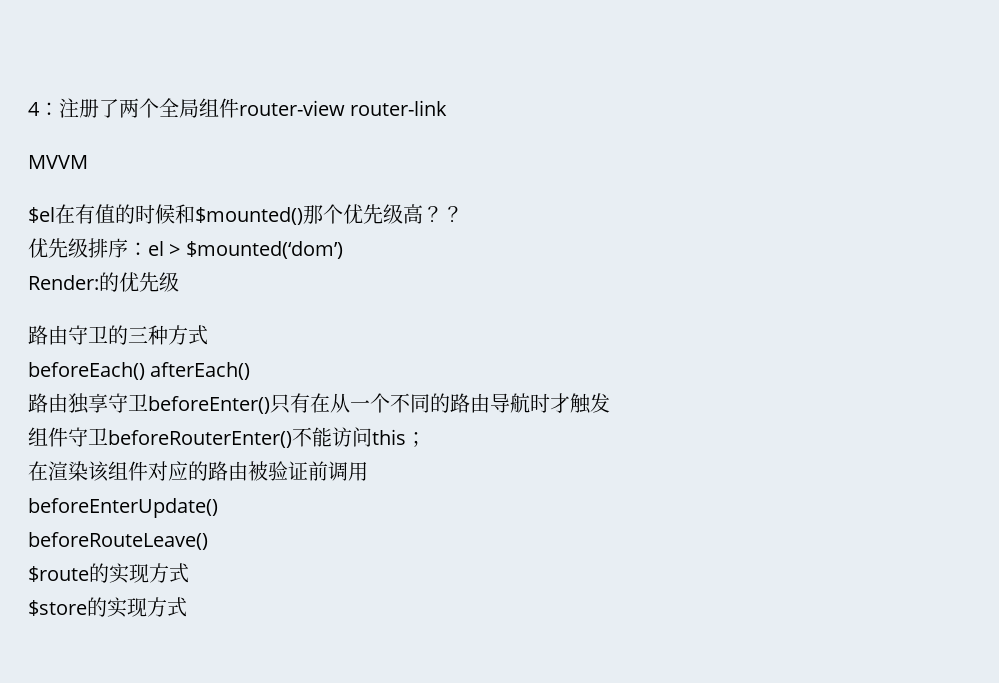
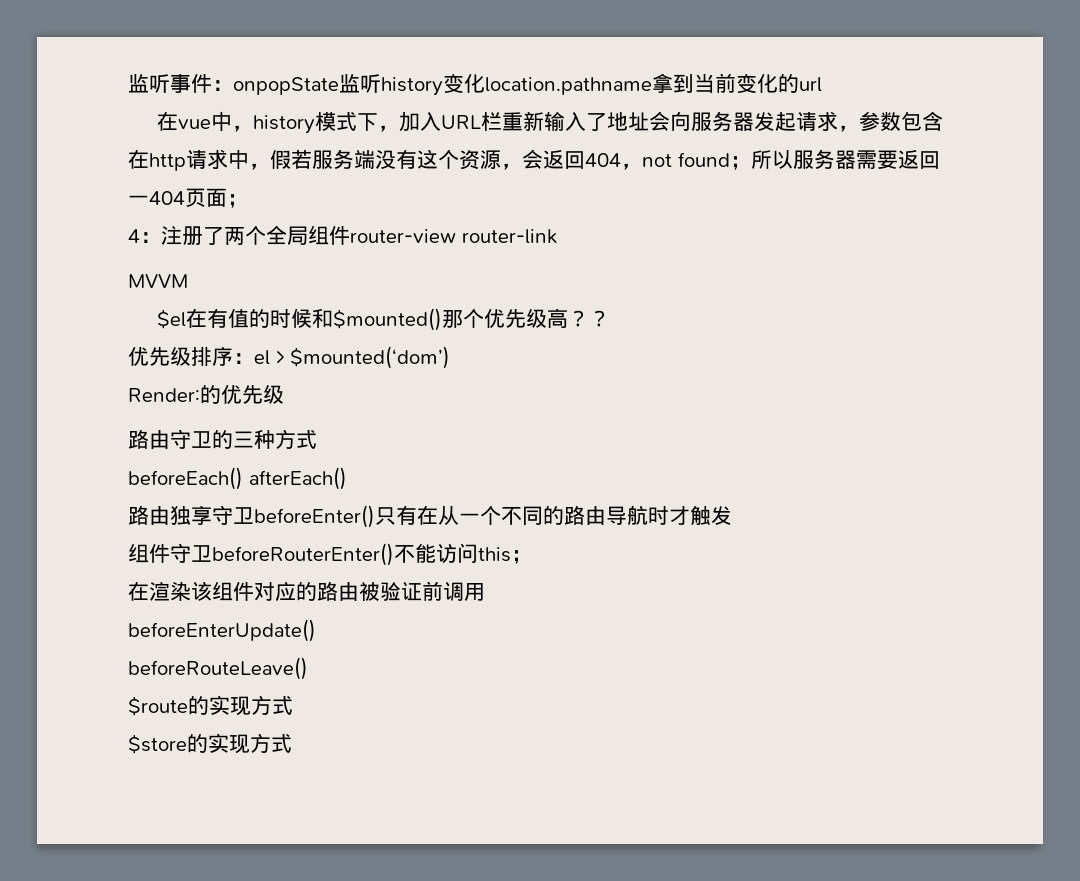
(28, 109) none -> [128,73,822,96] [156,111,943,134] [128,149,940,171] [128,188,248,208] 监听事件：onpopState监听history变化location.pathname拿到当前变化的url // 在vue中，history模式下，加入URL栏重新输入了地址会向服务器发起请求，参数包含在http请求中，假若服务端没有这个资源，会返回404，not found；所以服务器需要返回一404页面； //

